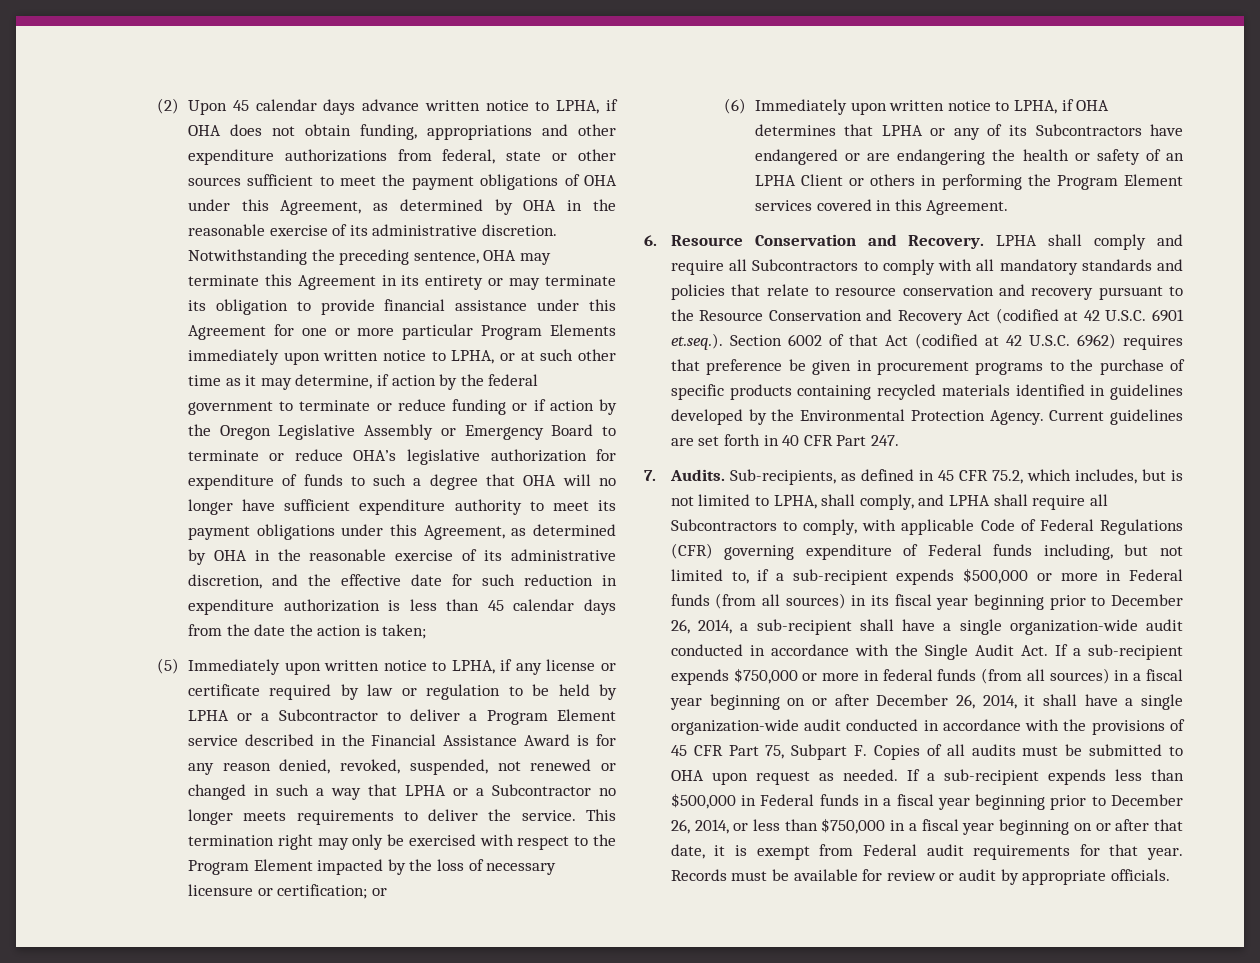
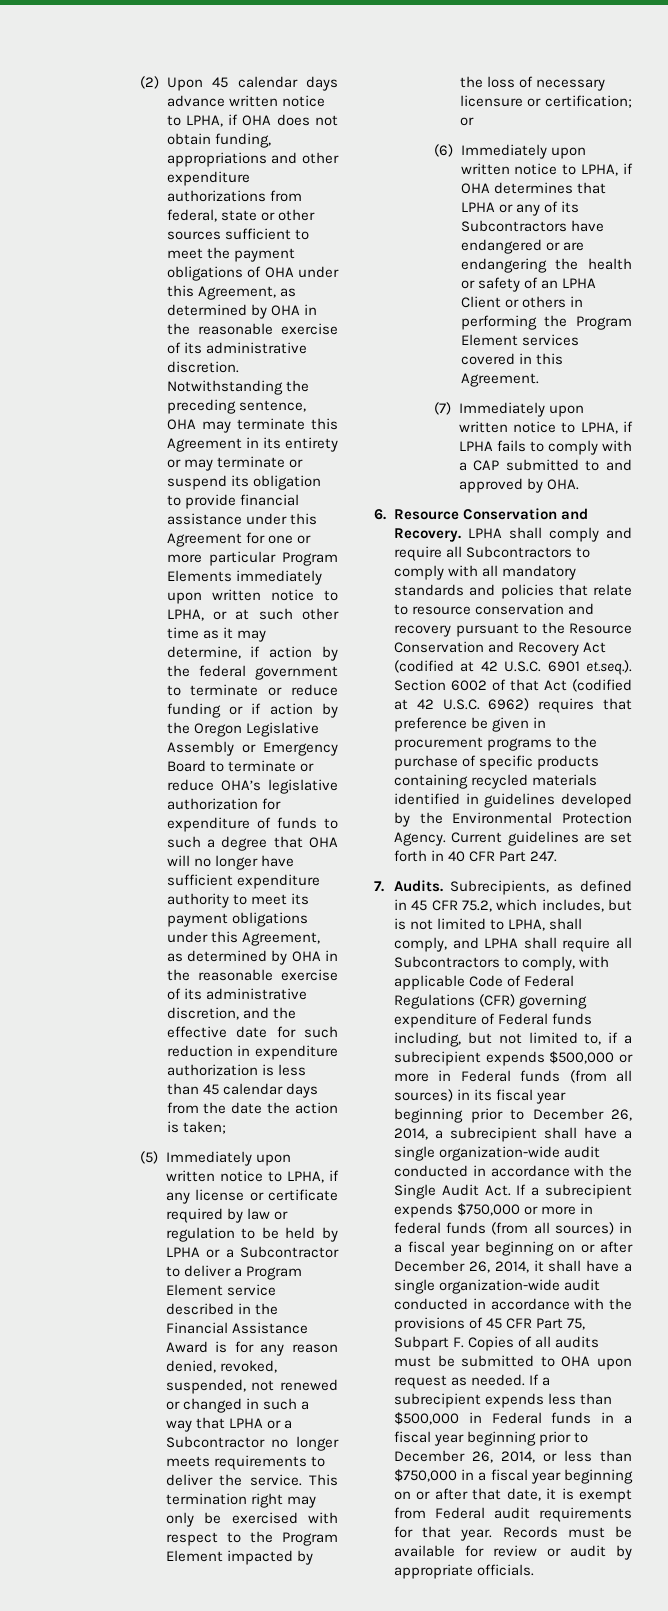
(616, 280) none -> [288,459,303,468] [166,475,227,490] or suspend
(1009, 207) none -> [434,402,584,417] [458,421,633,434] [458,440,632,455] [458,459,632,471] [458,478,579,493] // (7) Immediately upon written notice to LPHA, if LPHA fails to comply with a CAP submitted to and approved by OHA.
[729,469,836,485] Sub-recipients, -> [450,880,550,895] Subrecipients,
[792,569,888,585] sub-recipient -> [394,1051,482,1066] subrecipient
[756,619,852,635] sub-recipient -> [450,1127,538,1142] subrecipient
[1088,644,1183,660] sub-recipient -> [545,1184,632,1199] subrecipient
[943,769,1039,785] sub-recipient -> [394,1393,482,1408] subrecipient

